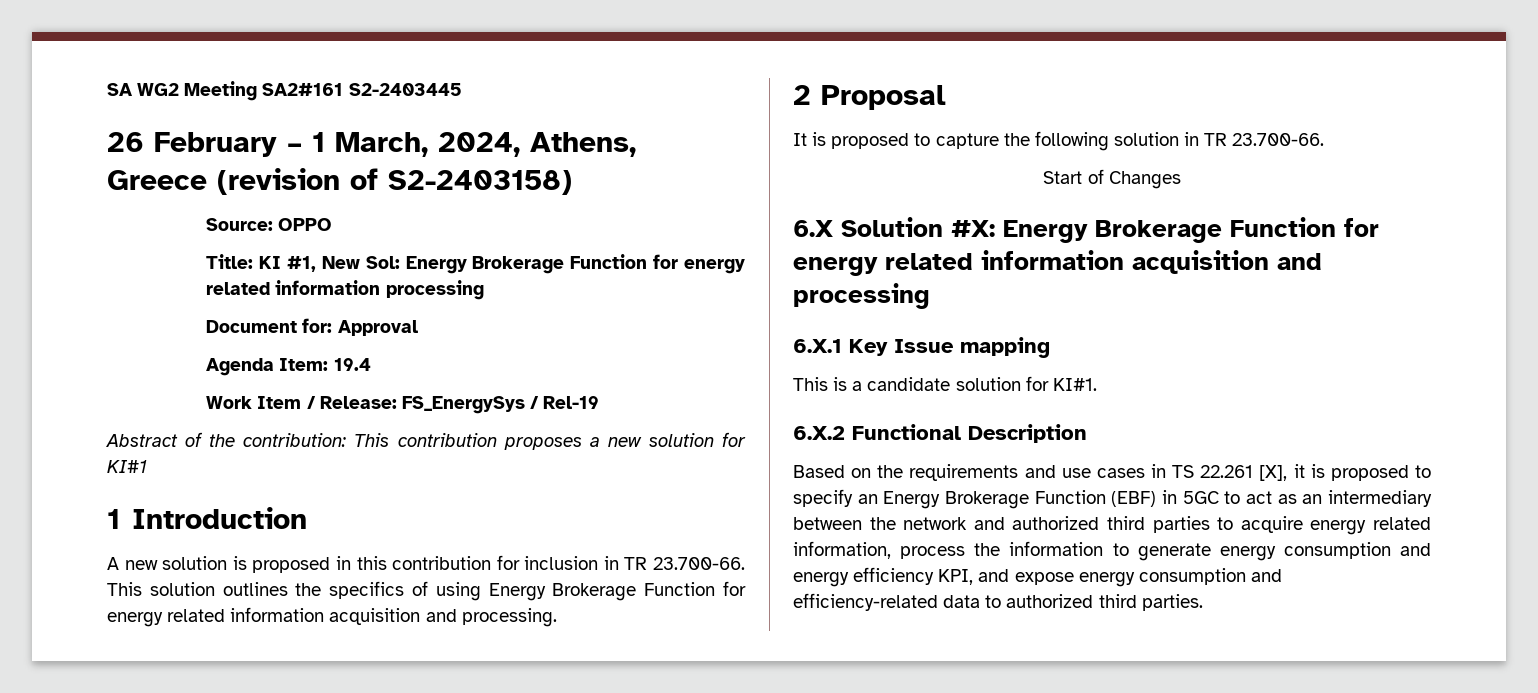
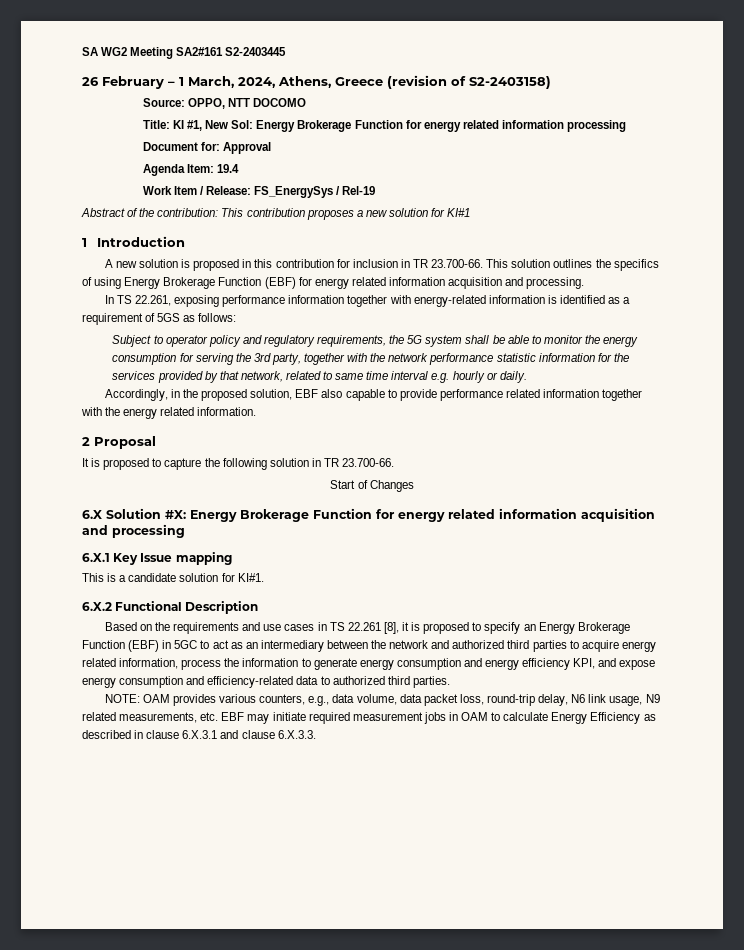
[278,218,333,231] OPPO -> [187,98,307,109] OPPO, NTT DOCOMO
(716, 589) none -> [264,277,296,289] (EBF)
(557, 617) none -> [104,295,631,307] [82,313,237,325] [112,335,639,347] [112,353,629,365] [112,371,527,383] [104,389,643,401] [81,407,257,419] // In TS 22.261, exposing performance information together with energy-related information is identified as a requirement of 5GS as follows: // Subject to operator policy and regulatory requirements, the 5G system shall be able to monitor the energy consumption for serving the 3rd party, together with the network performance statistic information for the services provided by that network, related to same time interval e.g. hourly or daily. // Accordingly, in the proposed solution, EBF also capable to provide performance related information together with the energy related information.
[1259,465,1288,481] [X], -> [383,622,399,634] [8],
(1203, 602) none -> [104,694,660,706] [82,712,656,724] [82,730,316,739] // NOTE: OAM provides various counters, e.g., data volume, data packet loss, round-trip delay, N6 link usage, N9 related measurements, etc. EBF may initiate required measurement jobs in OAM to calculate Energy Efficiency as described in clause 6.X.3.1 and clause 6.X.3.3.

